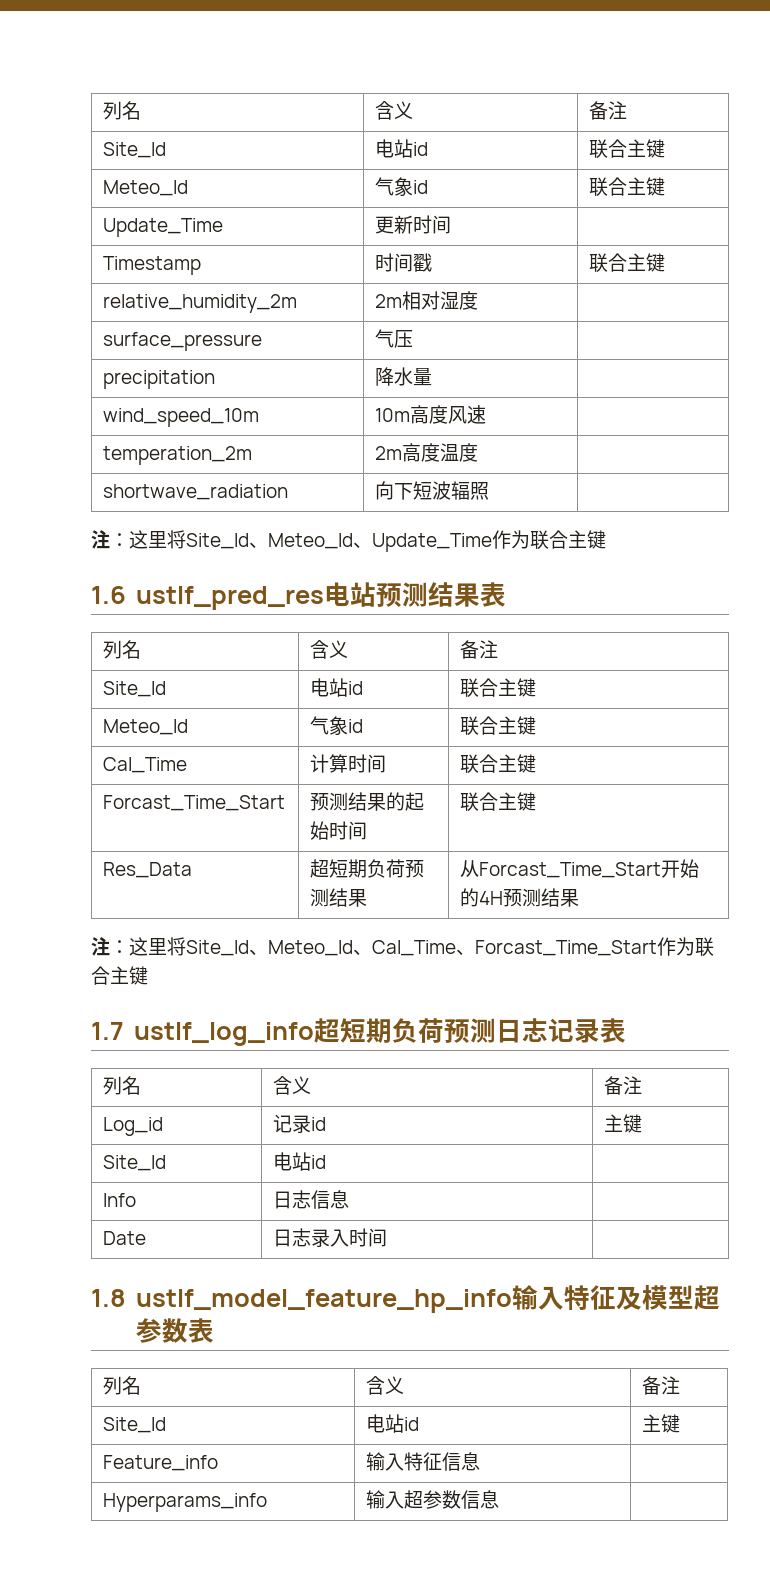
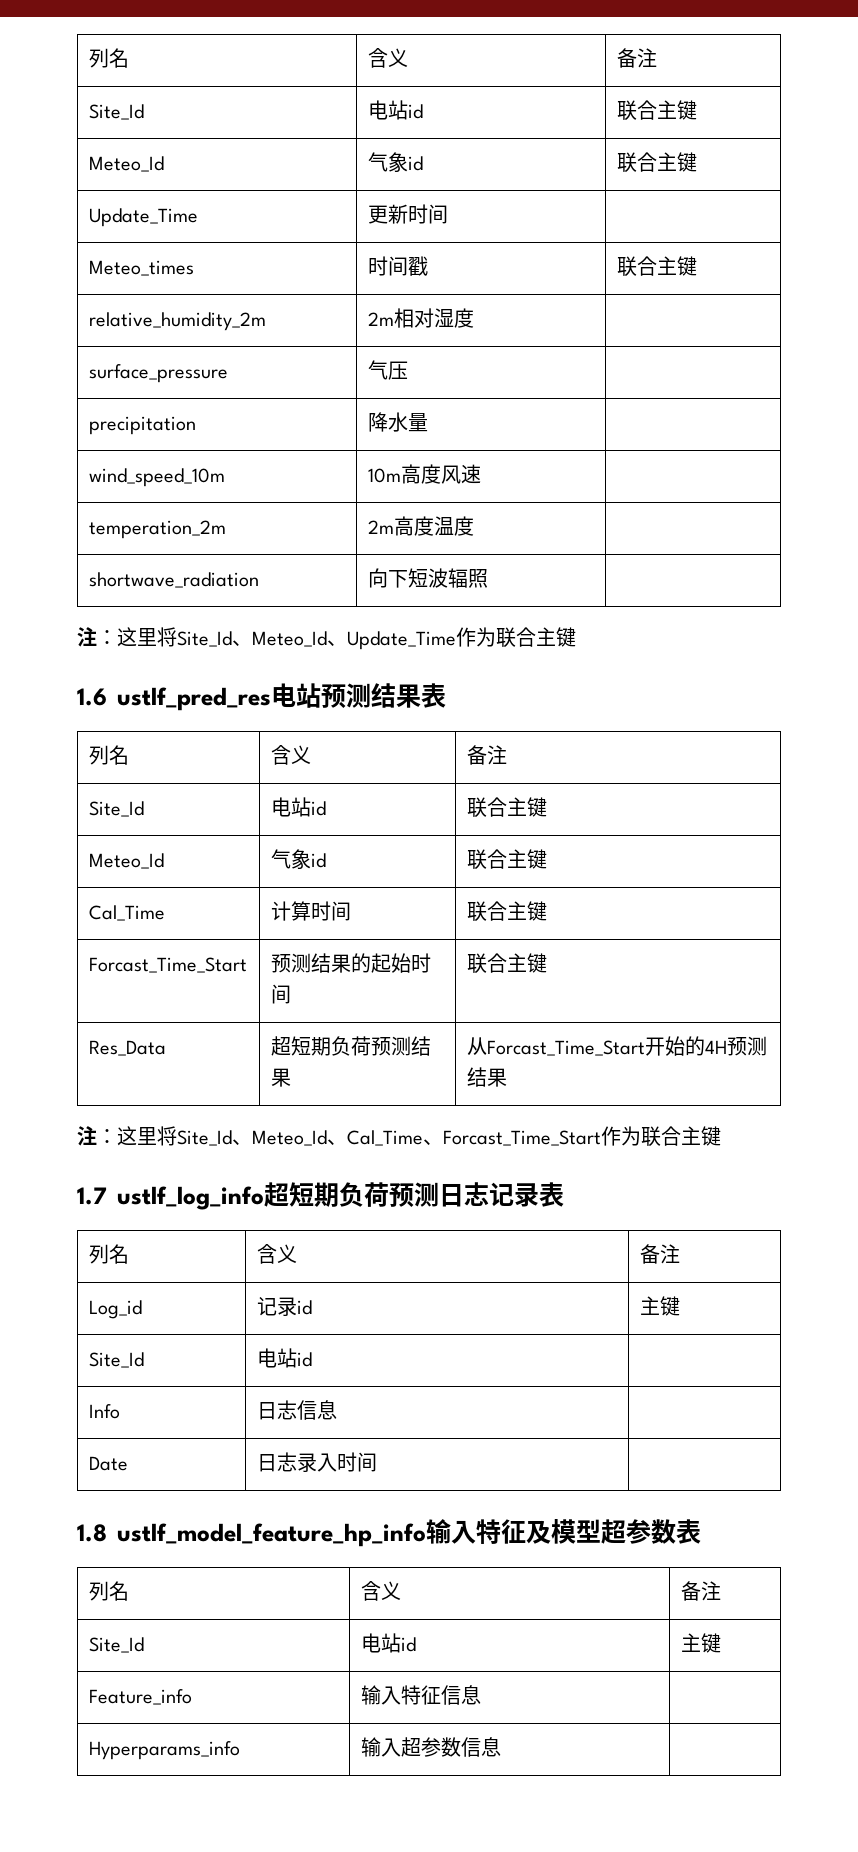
[103,256,202,275] Timestamp -> [88,260,194,276] Meteo_times

